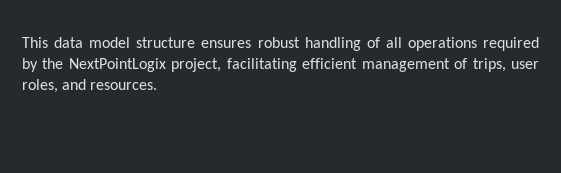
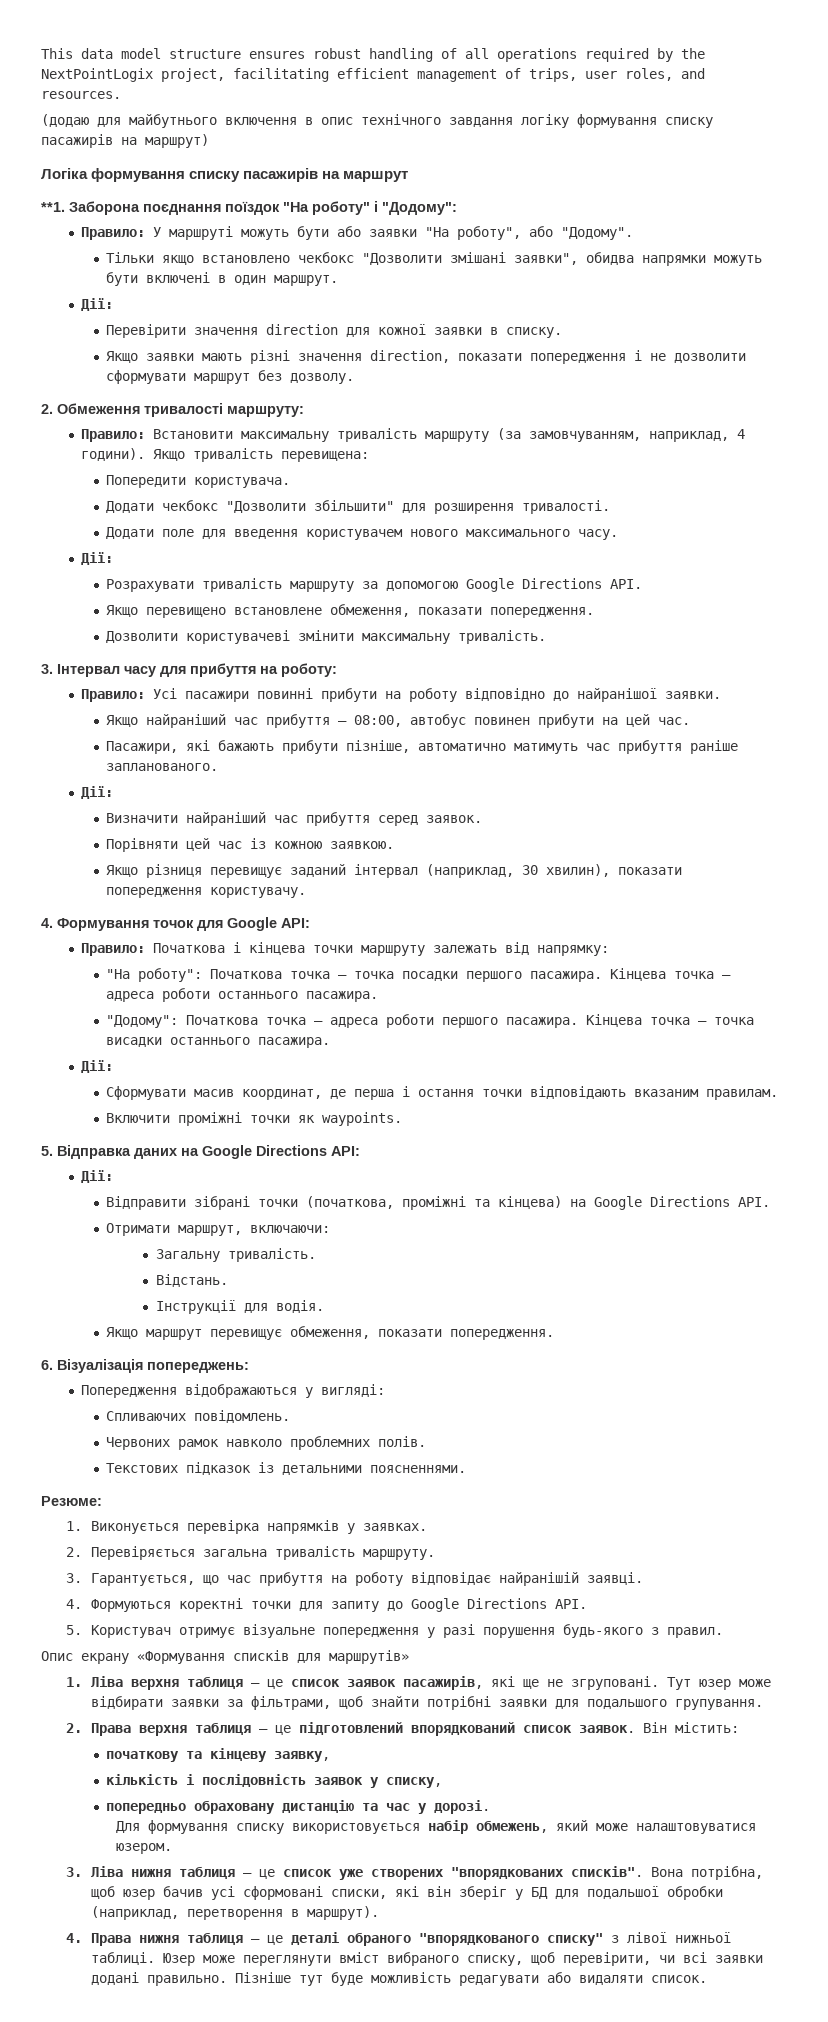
(158, 86) none -> [41,114,713,128] [41,134,209,148] [41,168,409,182] [41,201,457,215] [80,226,633,240] [105,252,762,266] [105,272,338,286] [80,298,113,311] [105,324,562,338] [105,350,746,364] [105,370,354,384] [41,403,304,417] [80,428,745,442] [80,448,369,462] [105,475,290,488] [105,500,610,514] [105,527,618,540] [80,552,113,565] [105,578,642,592] [105,604,594,618] [105,630,546,644] [41,663,337,677] [80,688,721,702] [105,714,690,728] [105,740,738,754] [105,763,218,771] [80,786,113,799] [105,812,482,826] [105,838,394,852] [105,864,682,878] [105,887,306,898] [41,917,310,931] [80,942,609,956] [105,968,731,982] [105,988,378,1002] [105,1014,754,1028] [105,1037,330,1048] [80,1060,113,1073] [105,1086,778,1100] [105,1112,402,1126] [41,1145,360,1159] [80,1170,113,1183] [105,1196,770,1210] [105,1223,330,1236] [155,1248,316,1262] [155,1274,228,1287] [155,1300,324,1314] [105,1326,554,1340] [41,1359,249,1373] [80,1384,385,1398] [105,1410,290,1423] [105,1436,426,1450] [105,1462,466,1475] [41,1496,102,1506] [65,1520,427,1534] [65,1546,435,1560] [65,1572,643,1586] [65,1598,587,1612] [65,1624,723,1638] [41,1650,409,1664] [65,1676,771,1690] [90,1696,763,1710] [65,1722,739,1736] [105,1748,330,1762] [105,1774,442,1788] [105,1800,490,1814] [115,1820,756,1834] [115,1843,172,1854] [65,1866,763,1880] [90,1886,723,1900] [90,1906,379,1920] [65,1932,731,1946] [90,1952,763,1966] [90,1972,707,1986] // (додаю для майбутнього включення в опис технічного завдання логіку формування списку пасажирів на маршрут) // Логіка формування списку пасажирів на маршрут // **1. Заборона поєднання поїздок "На роботу" і "Додому": // Правило: У маршруті можуть бути або заявки "На роботу", або "Додому". // Тільки якщо встановлено чекбокс "Дозволити змішані заявки", обидва напрямки можуть бути включені в один маршрут. // Дії: // Перевірити значення direction для кожної заявки в списку. // Якщо заявки мають різні значення direction, показати попередження і не дозволити сформувати маршрут без дозволу. // 2. Обмеження тривалості маршруту: // Правило: Встановити максимальну тривалість маршруту (за замовчуванням, наприклад, 4 години). Якщо тривалість перевищена: // Попередити користувача. // Додати чекбокс "Дозволити збільшити" для розширення тривалості. // Додати поле для введення користувачем нового максимального часу. // Дії: // Розрахувати тривалість маршруту за допомогою Google Directions API. // Якщо перевищено встановлене обмеження, показати попередження. // Дозволити користувачеві змінити максимальну тривалість. // 3. Інтервал часу для прибуття на роботу: // Правило: Усі пасажири повинні прибути на роботу відповідно до найранішої заявки. // Якщо найраніший час прибуття — 08:00, автобус повинен прибути на цей час. // Пасажири, які бажають прибути пізніше, автоматично матимуть час прибуття раніше запланованого. // Дії: // Визначити найраніший час прибуття серед заявок. // Порівняти цей час із кожною заявкою. // Якщо різниця перевищує заданий інтервал (наприклад, 30 хвилин), показати попередження користувачу. // 4. Формування точок для Google API: // Правило: Початкова і кінцева точки маршруту залежать від напрямку: // "На роботу": Початкова точка — точка посадки першого пасажира. Кінцева точка — адреса роботи останнього пасажира. // "Додому": Початкова точка — адреса роботи першого пасажира. Кінцева точка — точка висадки останнього пасажира. // Дії: // Сформувати масив координат, де перша і остання точки відповідають вказаним правилам. // Включити проміжні точки як waypoints. // 5. Відправка даних на Google Directions API: // Дії: // Відправити зібрані точки (початкова, проміжні та кінцева) на Google Directions API. // Отримати маршрут, включаючи: // Загальну тривалість. // Відстань. // Інструкції для водія. // Якщо маршрут перевищує обмеження, показати попередження. // 6. Візуалізація попереджень: // Попередження відображаються у вигляді: // Спливаючих повідомлень. // Червоних рамок навколо проблемних полів. // Текстових підказок із детальними поясненнями. // Резюме: // 1. Виконується перевірка напрямків у заявках. // 2. Перевіряється загальна тривалість маршруту. // 3. Гарантується, що час прибуття на роботу відповідає найранішій заявці. // 4. Формуються коректні точки для запиту до Google Directions API. // 5. Користувач отримує візуальне попередження у разі порушення будь-якого з правил. // Опис екрану «Формування списків для маршрутів» // 1. Ліва верхня таблиця – це список заявок пасажирів, які ще не згруповані. Тут юзер може відбирати заявки за фільтрами, щоб знайти потрібні заявки для подальшого групування. // 2. Права верхня таблиця – це підготовлений впорядкований список заявок. Він містить: // початкову та кінцеву заявку, // кількість і послідовність заявок у списку, // попередньо обраховану дистанцію та час у дорозі. // Для формування списку використовується набір обмежень, який може налаштовуватися юзером. // 3. Ліва нижня таблиця – це список уже створених "впорядкованих списків". Вона потрібна, щоб юзер бачив усі сформовані списки, які він зберіг у БД для подальшої обробки (наприклад, перетворення в маршрут). // 4. Права нижня таблиця – це деталі обраного "впорядкованого списку" з лівої нижньої таблиці. Юзер може переглянути вміст вибраного списку, щоб перевірити, чи всі заявки додані правильно. Пізніше тут буде можливість редагувати або видаляти список.

